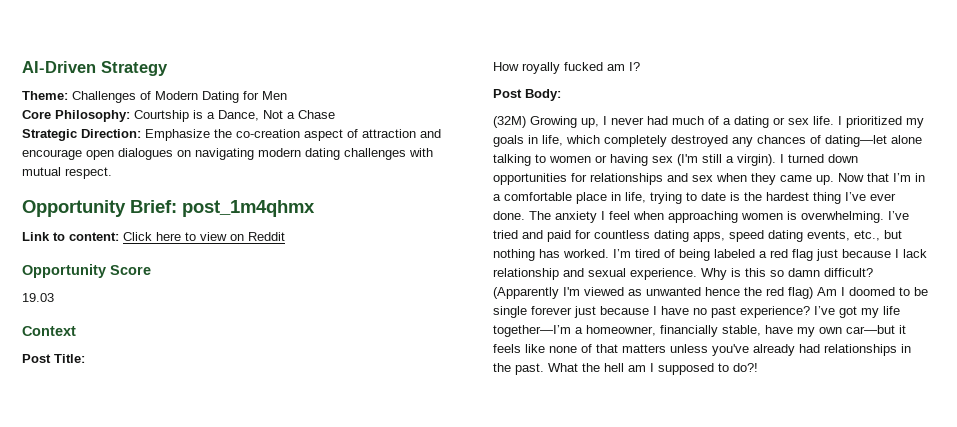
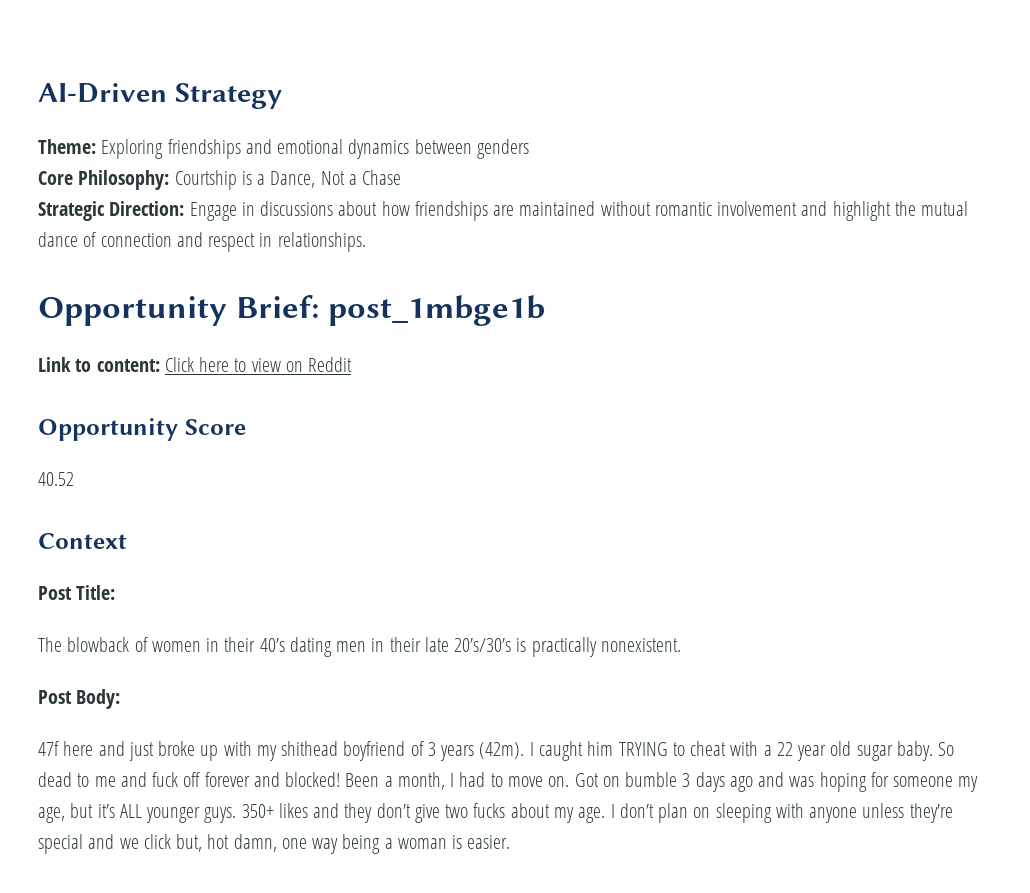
[72,91,287,103] Challenges of Modern Dating for Men -> [101,139,529,159] Exploring friendships and emotional dynamics between genders
[145,129,441,141] [22,148,433,160] [22,167,112,179] Emphasize the co-creation aspect of attraction and encourage open dialogues on navigating modern dating challenges with mutual respect. -> [189,201,969,221] [38,232,366,252] Engage in discussions about how friendships are maintained without romantic involvement and highlight the mutual dance of connection and respect in relationships.
[182,200,315,217] post_1m4qhmx -> [327,295,545,326] post_1mbge1b
[22,293,54,302] 19.03 -> [38,472,74,486] 40.52
[493,62,640,74] [493,89,561,101] [493,116,924,128] [493,135,922,147] [493,154,858,166] [493,173,925,185] [493,192,896,204] [493,211,909,223] [493,230,902,242] [493,249,927,261] [493,268,873,280] [493,287,928,299] [493,306,900,318] [493,325,906,337] [493,344,911,356] [493,363,758,375] How royally fucked am I? // Post Body: // (32M) Growing up, I never had much of a dating or sex life. I prioritized my goals in life, which completely destroyed any chances of dating—let alone talking to women or having sex (I'm still a virgin). I turned down opportunities for relationships and sex when they came up. Now that I’m in a comfortable place in life, trying to date is the hardest thing I’ve ever done. The anxiety I feel when approaching women is overwhelming. I’ve tried and paid for countless dating apps, speed dating events, etc., but nothing has worked. I’m tired of being labeled a red flag just because I lack relationship and sexual experience. Why is this so damn difficult? (Apparently I'm viewed as unwanted hence the red flag) Am I doomed to be single forever just because I have no past experience? I’ve got my life together—I’m a homeowner, financially stable, have my own car—but it feels like none of that matters unless you've already had relationships in the past. What the hell am I supposed to do?! -> [38,637,681,657] [38,689,121,709] [38,741,955,761] [38,772,979,792] [38,803,953,823] [38,834,511,854] The blowback of women in their 40’s dating men in their late 20’s/30’s is practically nonexistent. // Post Body: // 47f here and just broke up with my shithead boyfriend of 3 years (42m). I caught him TRYING to cheat with a 22 year old sugar baby. So dead to me and fuck off forever and blocked! Been a month, I had to move on. Got on bumble 3 days ago and was hoping for someone my age, but it’s ALL younger guys. 350+ likes and they don’t give two fucks about my age. I don’t plan on sleeping with anyone unless they’re special and we click but, hot damn, one way being a woman is easier.

